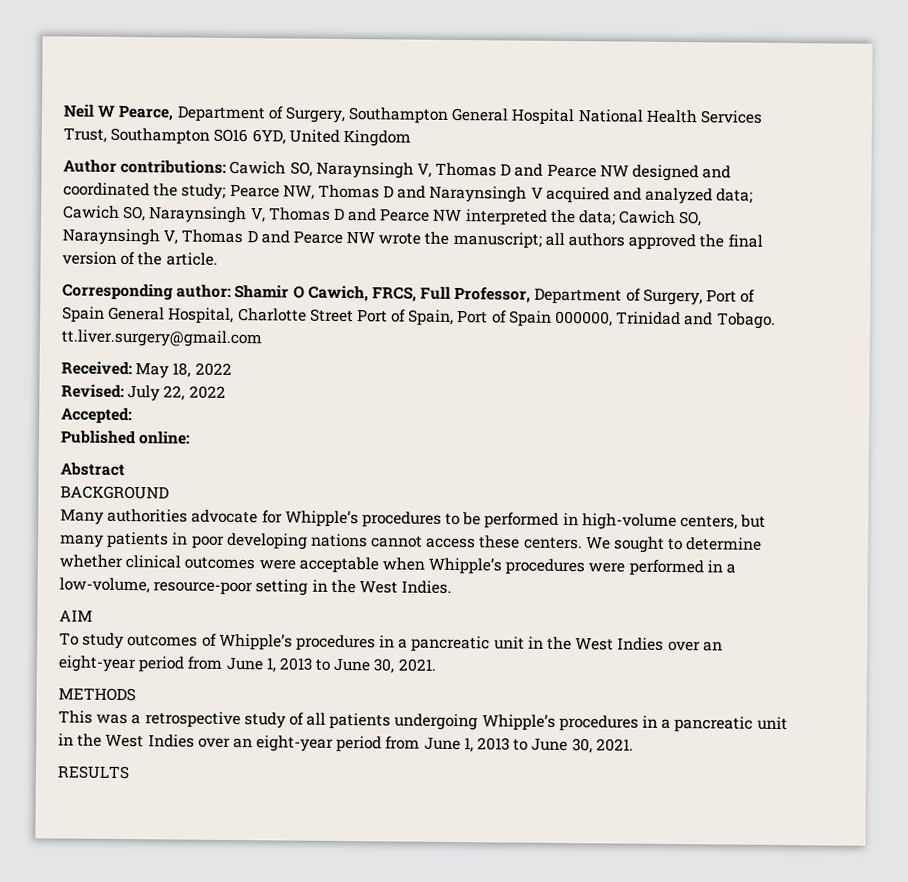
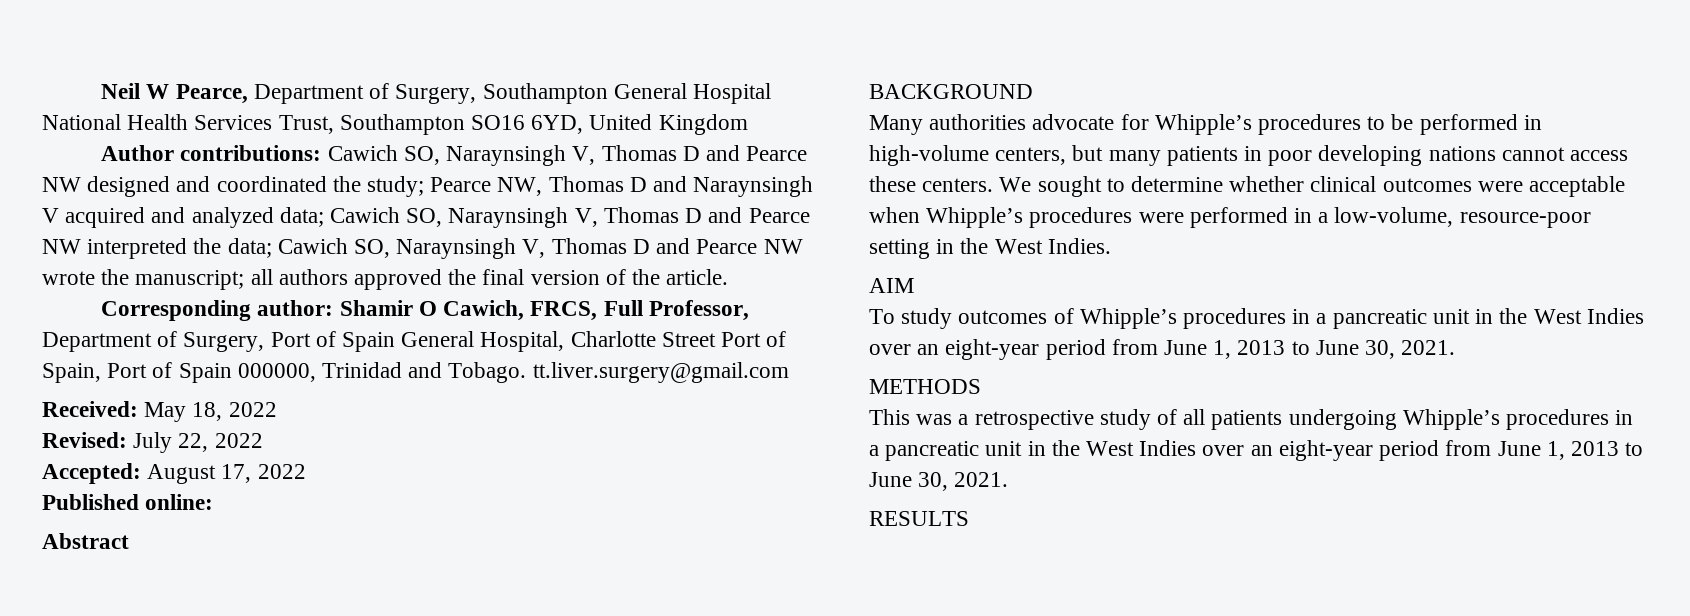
(132, 416) none -> [147,464,306,484] August 17, 2022

